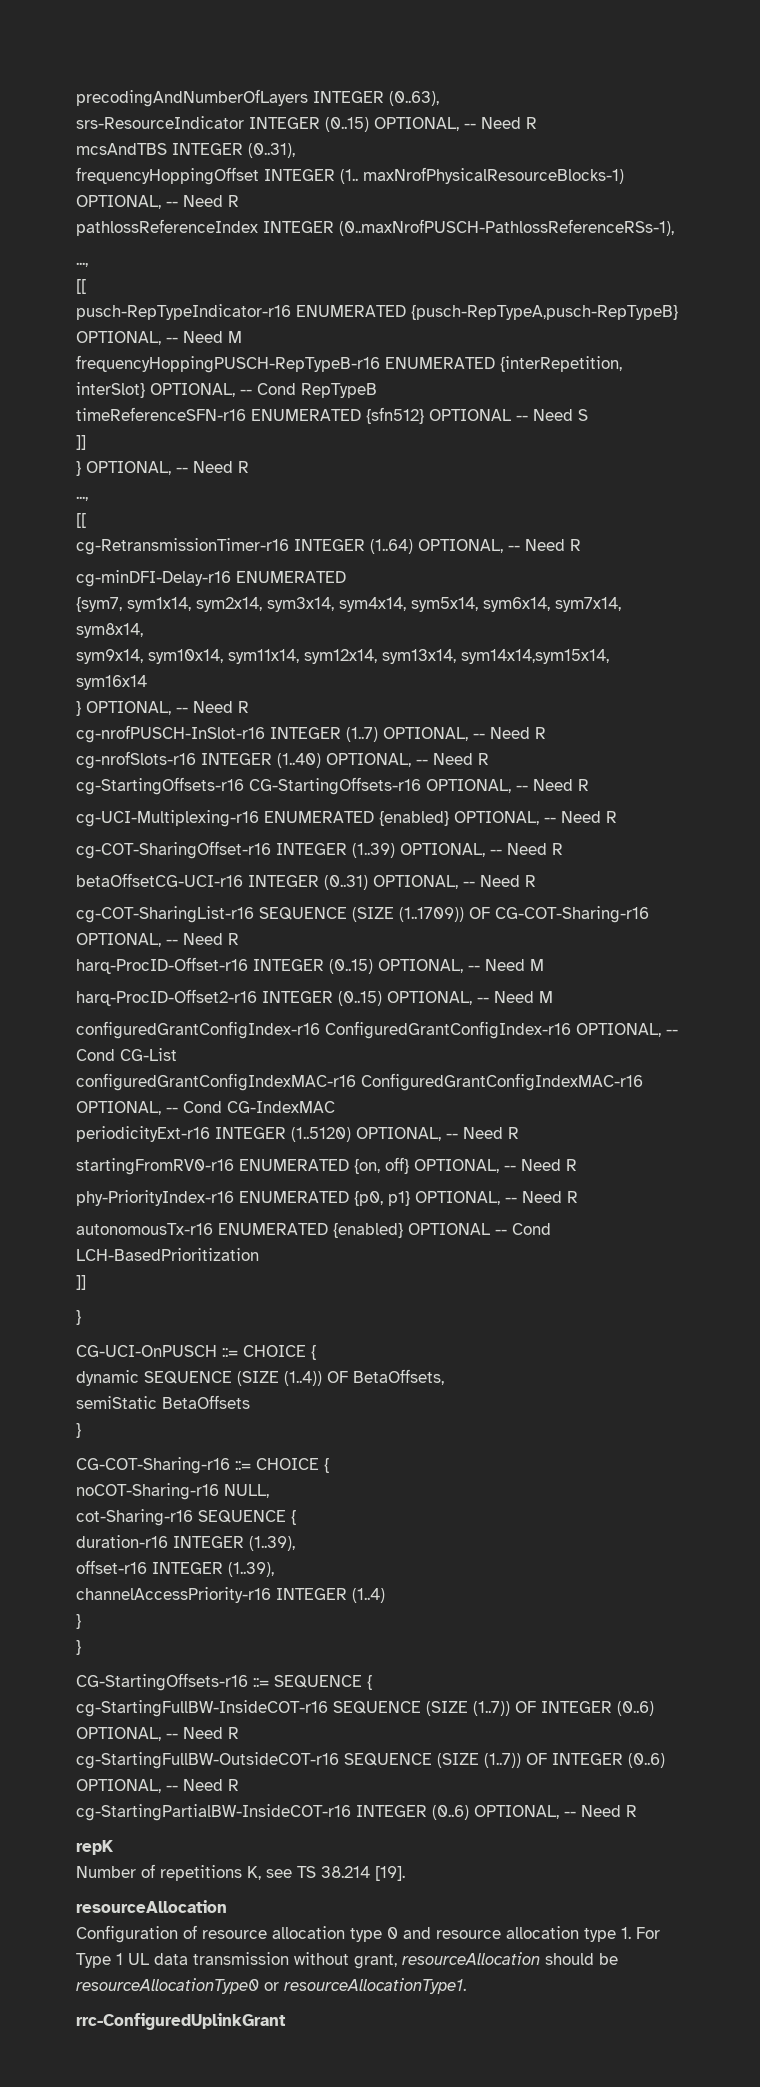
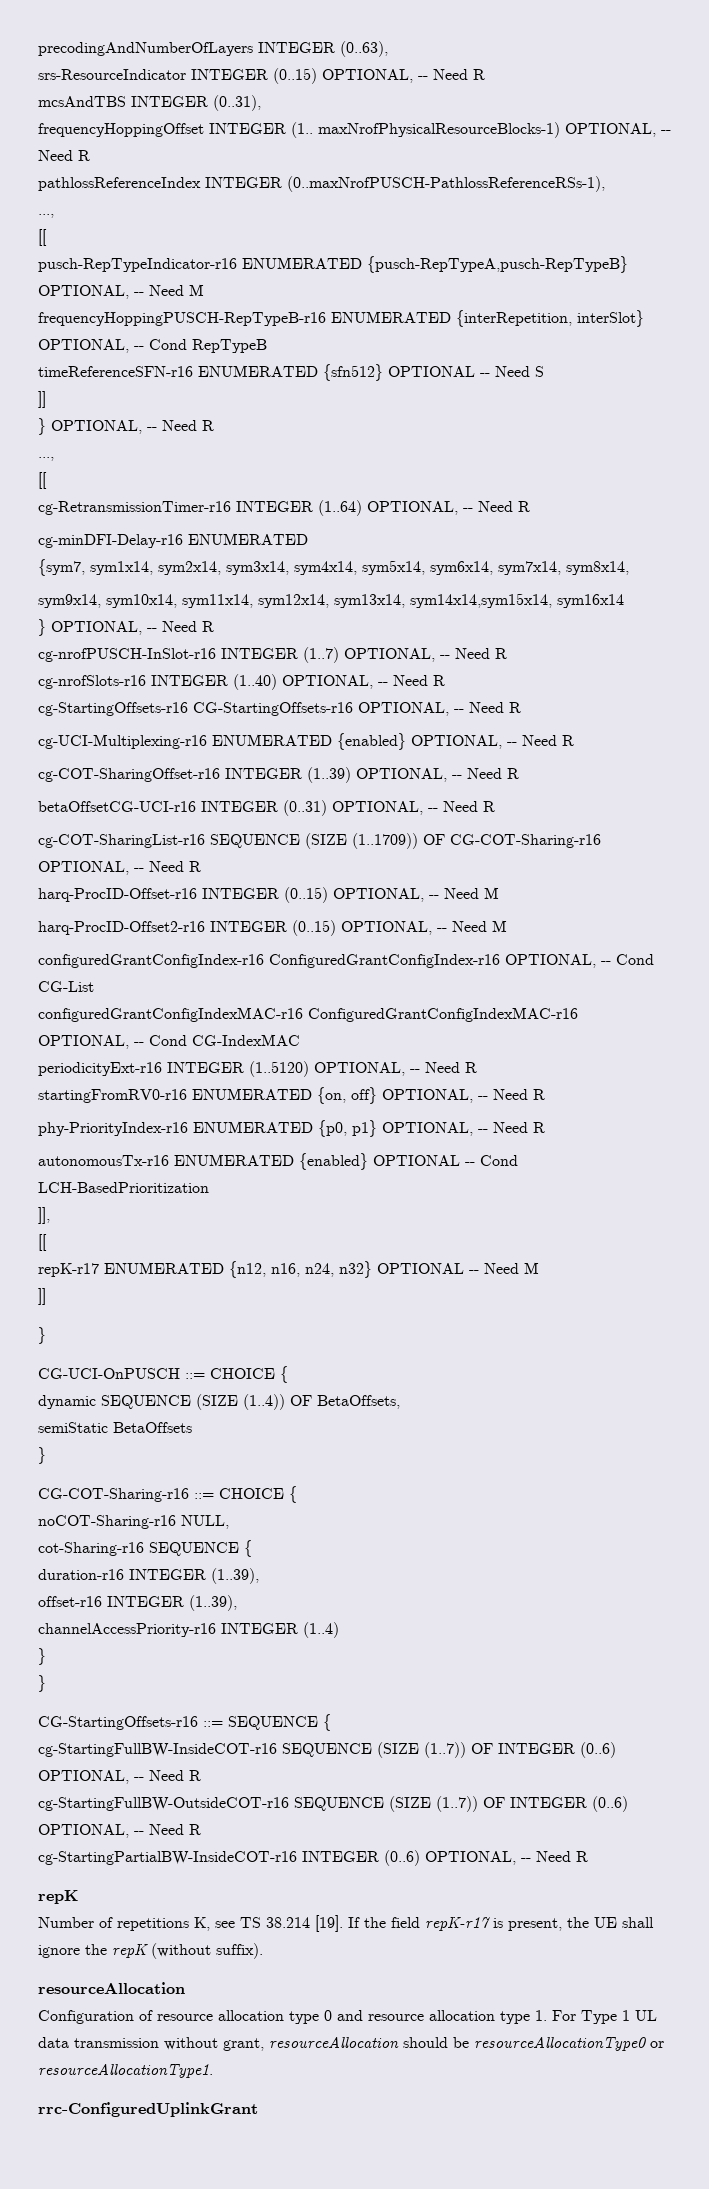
(259, 1254) none -> [38,1207,50,1224] [38,1234,47,1251] [38,1261,539,1278] // ]], // [[ // repK-r17 ENUMERATED {n12, n16, n24, n32} OPTIONAL -- Need M
(405, 1873) none -> [348,1917,654,1931] [38,1943,263,1959] If the field repK-r17 is present, the UE shall ignore the repK (without suffix).

